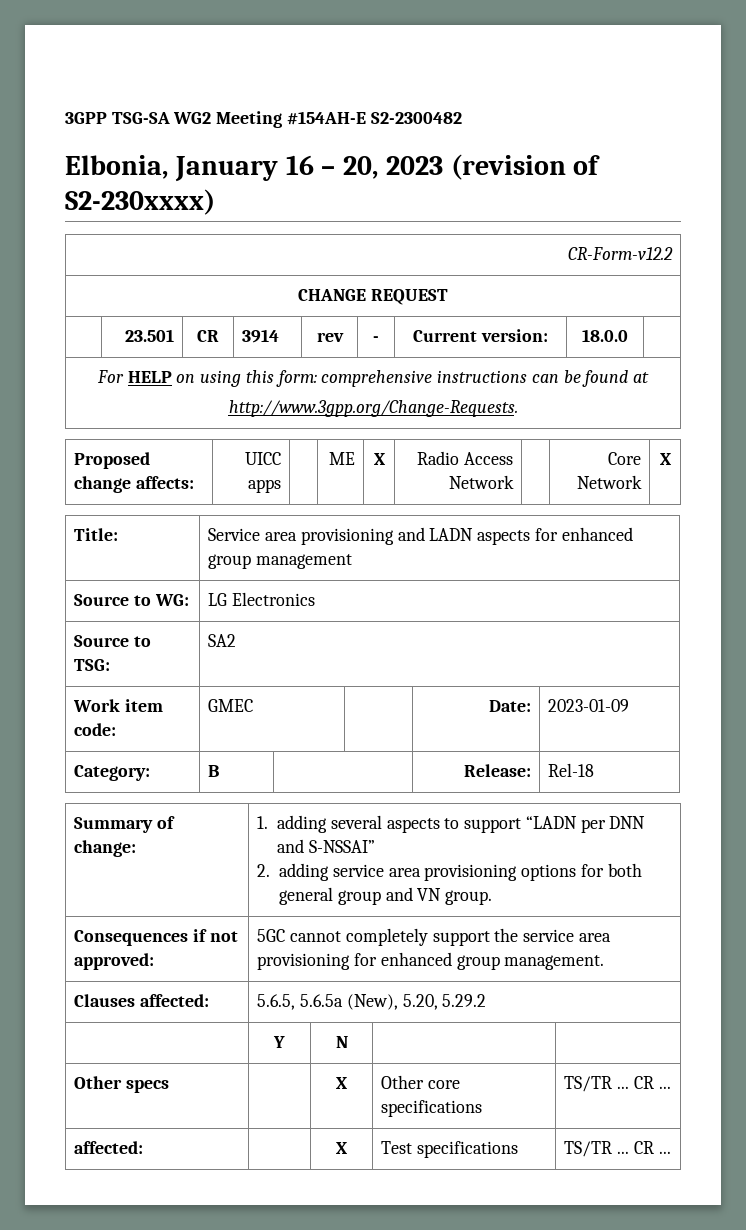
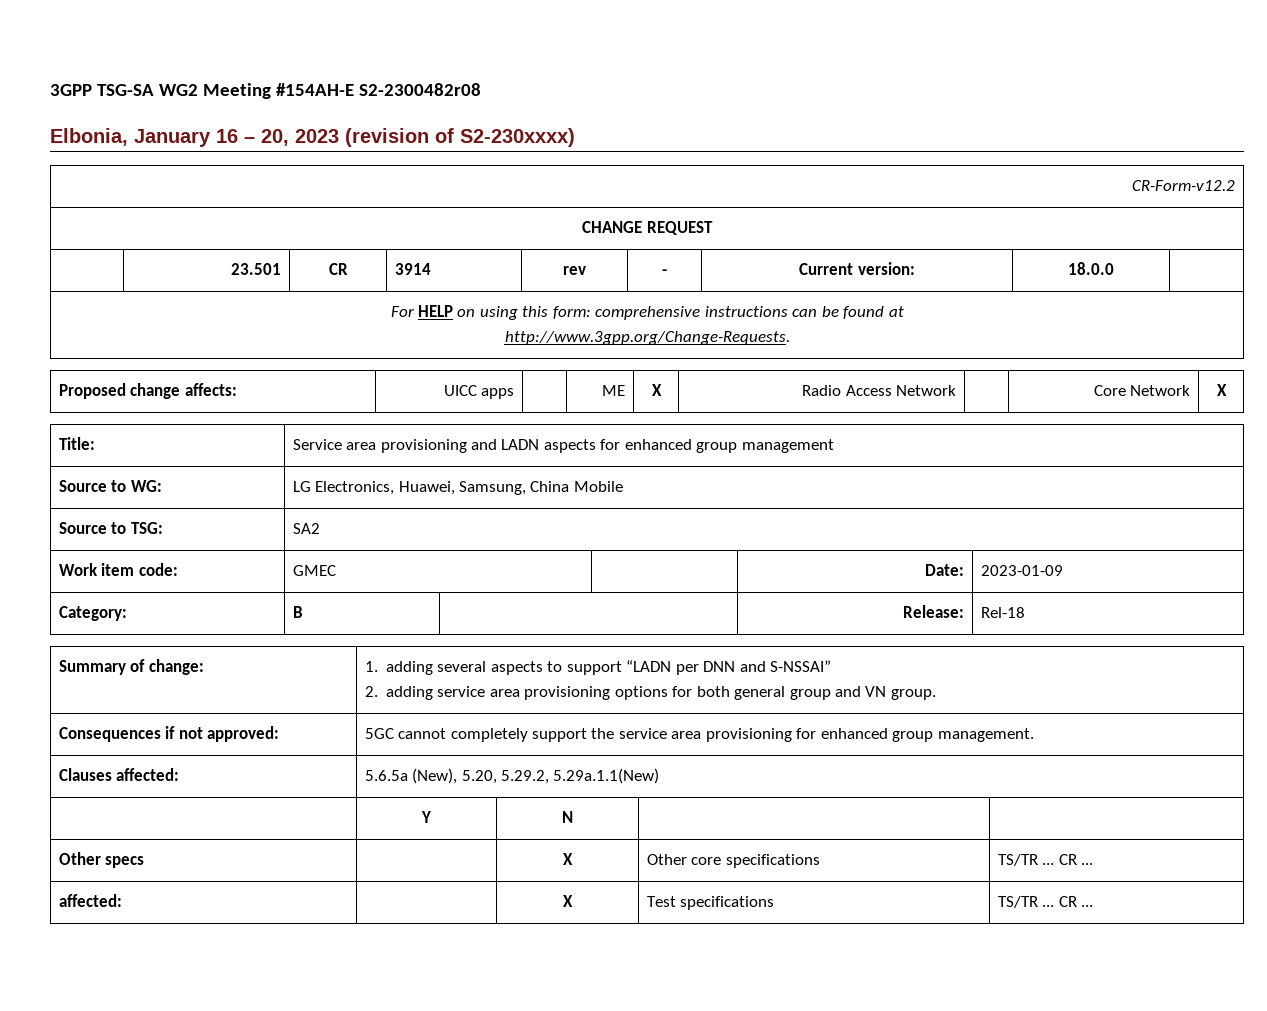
[370,112,462,124] S2-2300482 -> [358,83,481,96] S2-2300482r08
[232,592,316,606] Electronics -> [315,481,623,495] Electronics, Huawei, Samsung, China Mobile
[257,994,296,1010] 5.6.5, -> (180, 774) none
[442,994,487,1007] 5.29.2 -> [501,768,660,784] 5.29.2, 5.29a.1.1(New)

